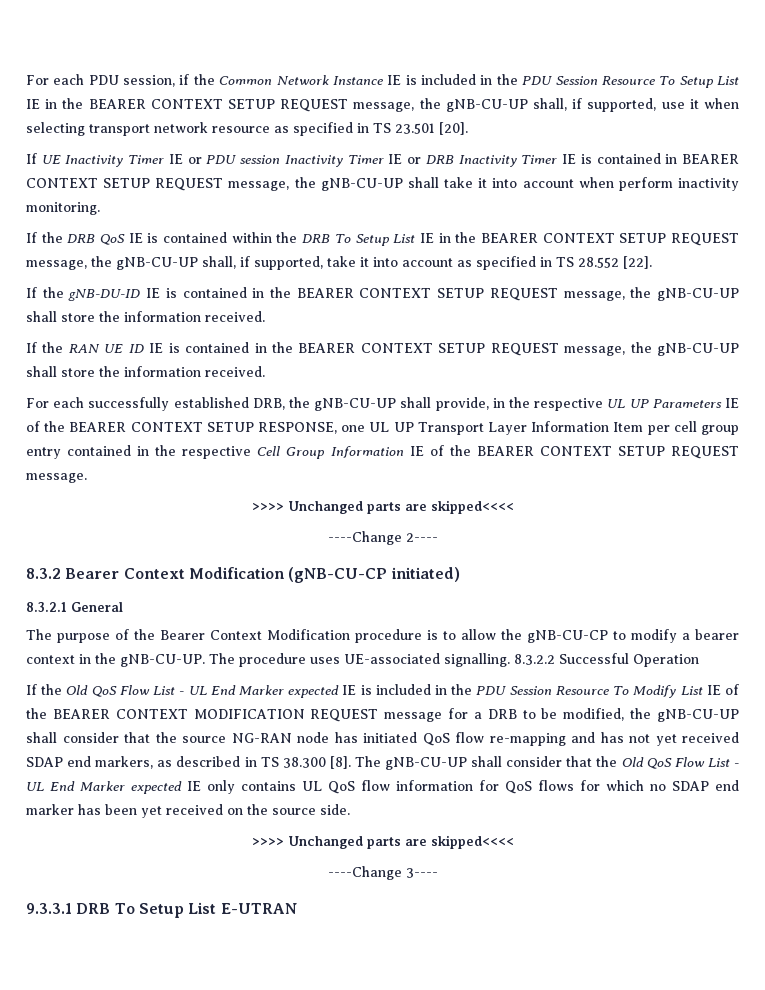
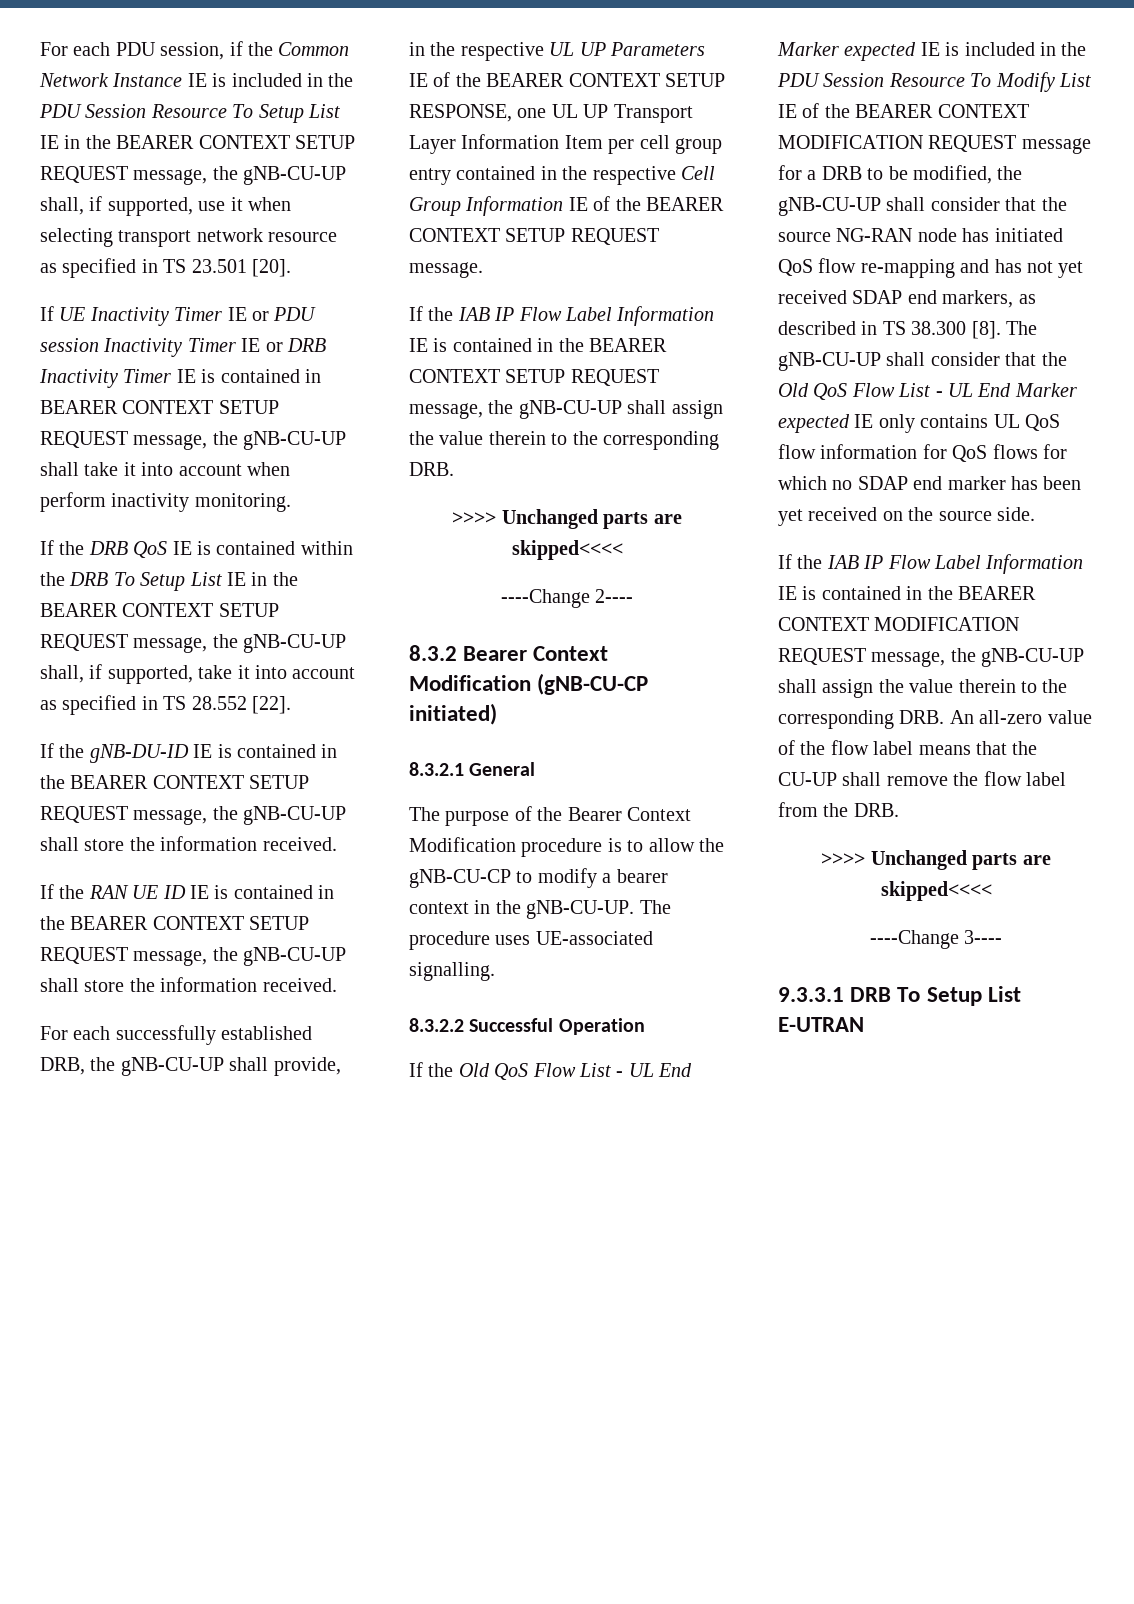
(87, 478) none -> [409,306,715,326] [409,338,667,352] [409,369,659,386] [409,400,723,419] [409,431,719,450] [409,462,454,476] // If the IAB IP Flow Label Information IE is contained in the BEARER CONTEXT SETUP REQUEST message, the gNB-CU-UP shall assign the value therein to the corresponding DRB.
(510, 660) none -> (495, 971) //
(350, 809) none -> [778,554,1084,574] [778,586,1036,600] [778,617,1020,631] [778,648,1085,667] [778,679,1068,698] [778,710,1092,729] [778,740,1038,755] [778,771,1066,786] [778,802,899,817] // If the IAB IP Flow Label Information IE is contained in the BEARER CONTEXT MODIFICATION REQUEST message, the gNB-CU-UP shall assign the value therein to the corresponding DRB. An all-zero value of the flow label means that the CU-UP shall remove the flow label from the DRB.

